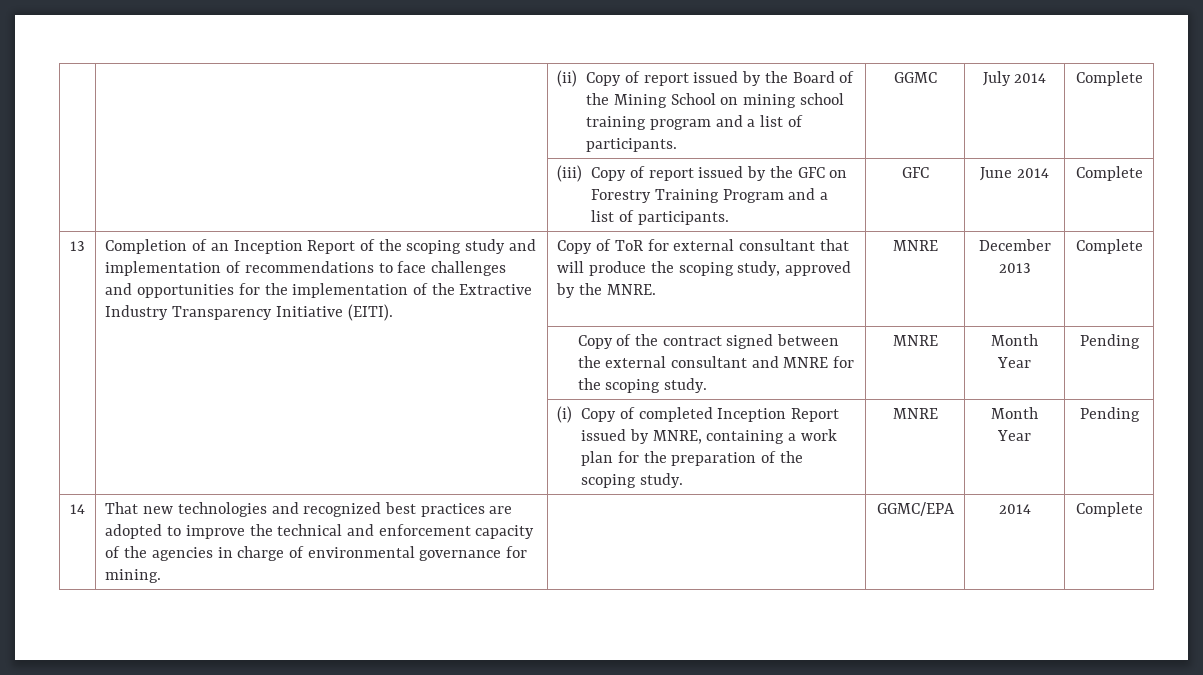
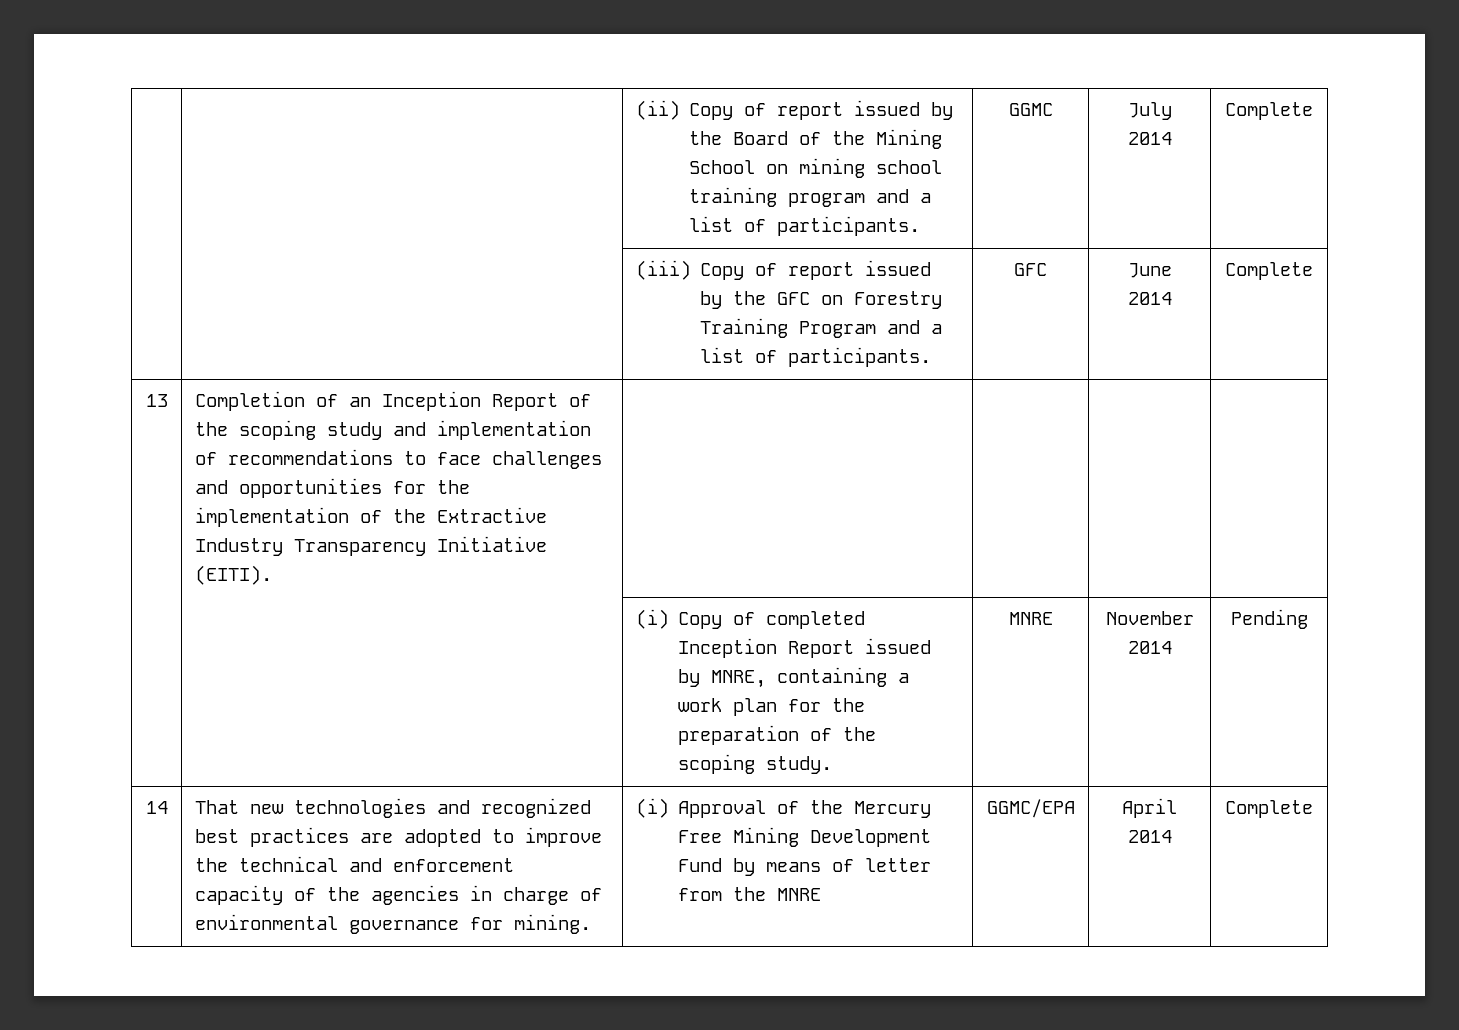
[557,239,849,254] [557,261,852,276] [556,283,656,298] [892,240,938,251] [978,239,1051,251] [998,263,1031,273] [1075,239,1143,254] [577,334,840,349] [577,356,855,368] [577,378,708,393] [892,335,938,346] [991,334,1038,346] [997,357,1031,368] [1079,334,1140,349] Copy of ToR for external consultant that will produce the scoping study, approved by the MNRE. | MNRE | December 2013 | Complete // | | Copy of the contract signed between the external consultant and MNRE for the scoping study. | MNRE | Month Year | Pending -> (272, 575) | | |
[991,407,1038,419] [997,430,1031,441] Month Year -> [1105,611,1194,625] [1127,641,1172,654] November 2014
(162, 576) none -> [635,798,932,818] [678,827,932,847] [678,858,932,876] [678,887,822,901] (i) Approval of the Mercury Free Mining Development Fund by means of letter from the MNRE
(955, 509) none -> [1122,798,1177,818] April

